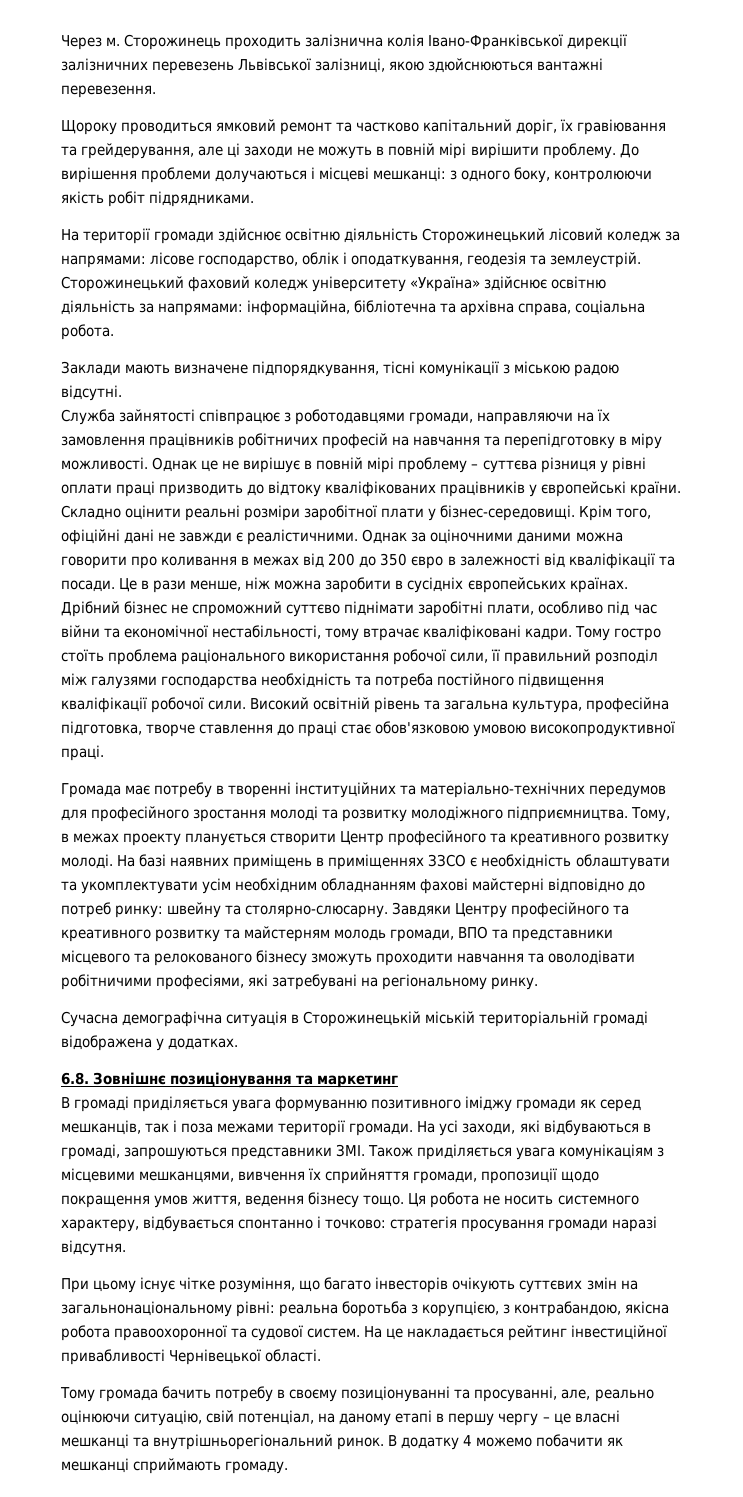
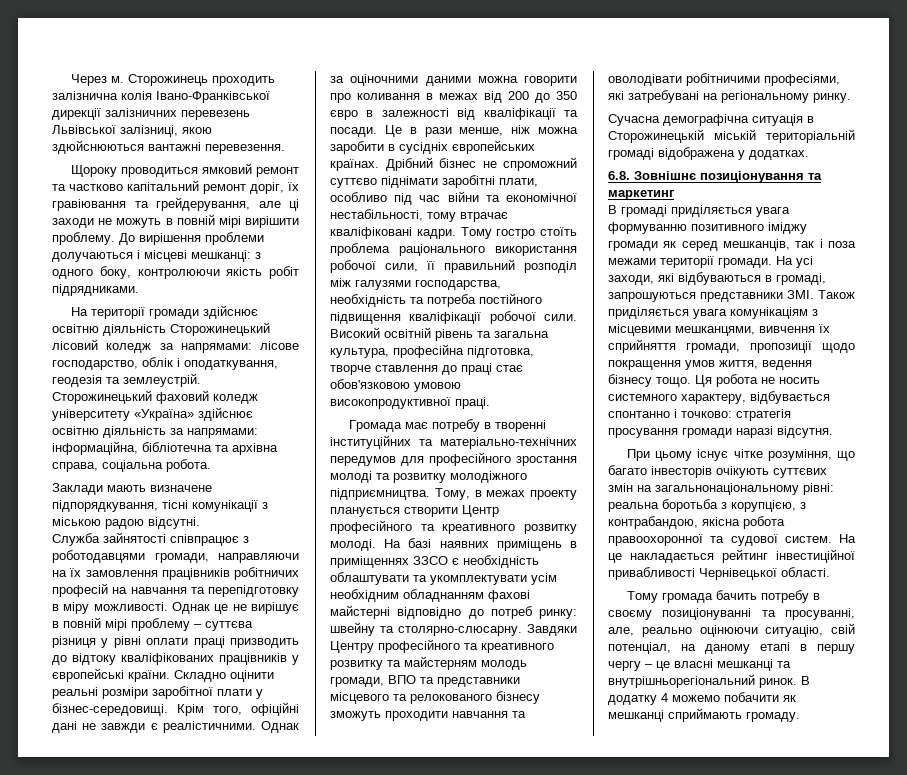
(513, 125) none -> [203,184,246,194] ремонт
[161,676,258,689] господарства -> [415,280,501,290] господарства,

